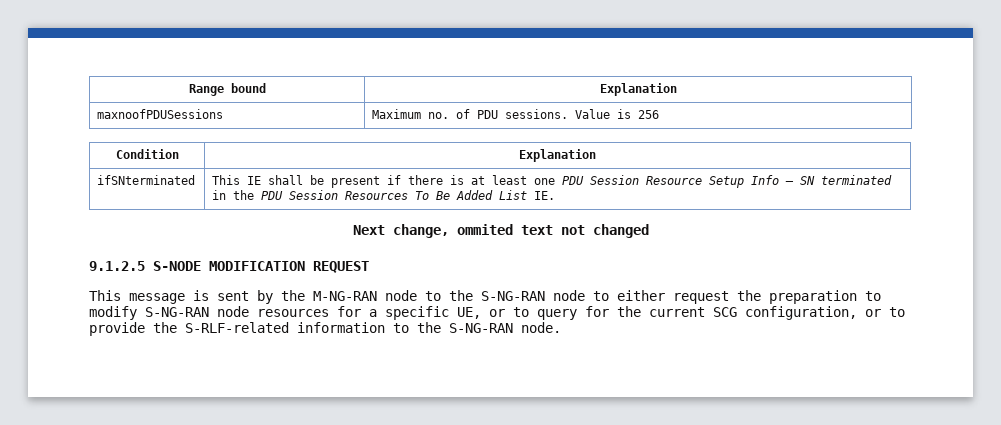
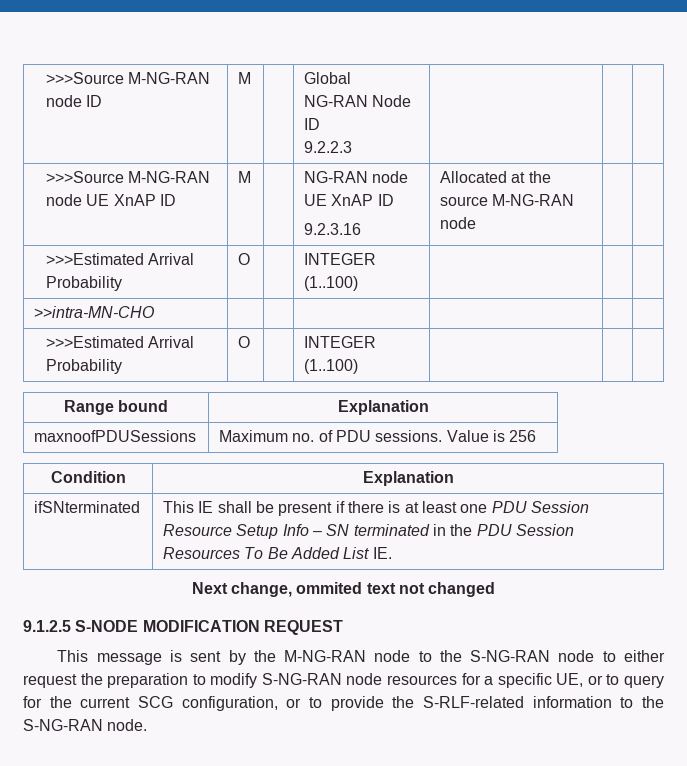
(188, 90) none -> [46,72,211,84] [46,95,103,107] [238,72,252,84] [304,72,352,84] [304,95,412,107] [304,118,321,130] [304,141,353,153] [46,171,211,183] [46,194,177,206] [238,171,252,183] [304,171,409,183] [304,194,394,206] [304,223,362,235] [440,171,551,183] [440,194,575,206] [440,217,477,229] [46,253,195,265] [46,276,123,291] [238,253,251,265] [304,253,377,265] [304,276,359,291] [34,306,155,318] [46,336,195,348] [46,359,123,374] [238,336,251,348] [304,336,377,348] [304,359,359,374] >>>Source M-NG-RAN node ID | M | | Global NG-RAN Node ID // 9.2.2.3 | | | // >>>Source M-NG-RAN node UE XnAP ID | M | | NG-RAN node UE XnAP ID // 9.2.3.16 | Allocated at the source M-NG-RAN node | | // >>>Estimated Arrival Probability | O | | INTEGER (1..100) | | | // >>intra-MN-CHO | | | | | | // >>>Estimated Arrival Probability | O | | INTEGER (1..100) | | | //

